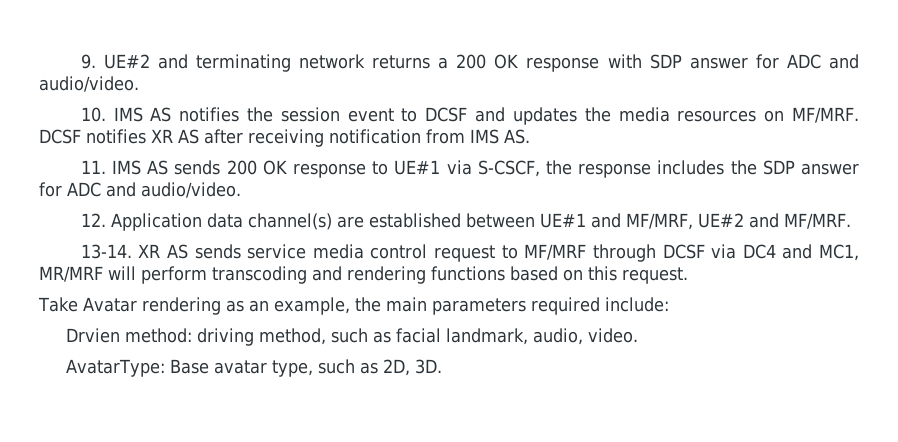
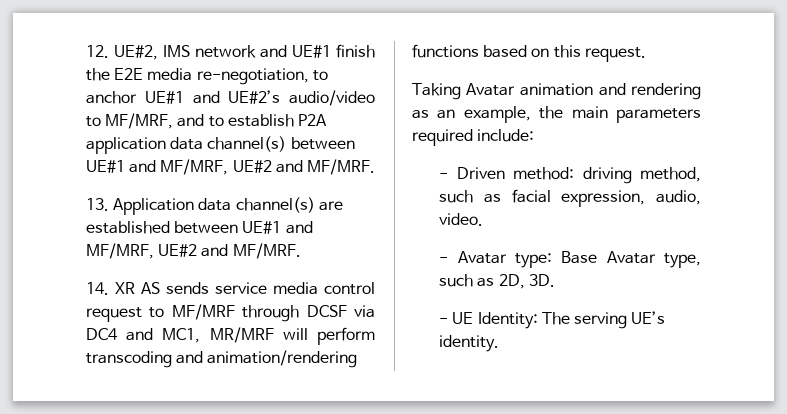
[80,54,860,72] [39,76,139,92] [80,107,860,125] [39,129,530,147] [80,160,860,178] [39,182,241,198] [80,213,106,227] 9. UE#2 and terminating network returns a 200 OK response with SDP answer for ADC and audio/video. // 10. IMS AS notifies the session event to DCSF and updates the media resources on MF/MRF. DCSF notifies XR AS after receiving notification from IMS AS. // 11. IMS AS sends 200 OK response to UE#1 via S-CSCF, the response includes the SDP answer for ADC and audio/video. // 12. -> [86,44,375,60] [86,68,328,85] [86,90,375,106] [86,113,327,129] [86,136,355,154] [86,159,375,175] [86,198,109,211] 12. UE#2, IMS network and UE#1 finish the E2E media re-negotiation, to anchor UE#1 and UE#2’s audio/video to MF/MRF, and to establish P2A application data channel(s) between UE#1 and MF/MRF, UE#2 and MF/MRF. // 13.
[80,244,132,259] 13-14. -> [86,282,109,295] 14.
[347,266,426,284] rendering -> [207,350,358,368] animation/rendering
[38,297,137,312] Take Avatar -> [412,83,626,100] Taking Avatar animation and
[65,328,120,343] Drvien -> [439,167,505,179] - Driven
[445,328,528,345] landmark, -> [561,190,646,207] expression,
[65,359,267,377] AvatarType: Base avatar -> [439,251,656,268] - Avatar type: Base Avatar
(442, 366) none -> [439,311,666,329] [439,335,500,352] // - UE Identity: The serving UE’s identity.

